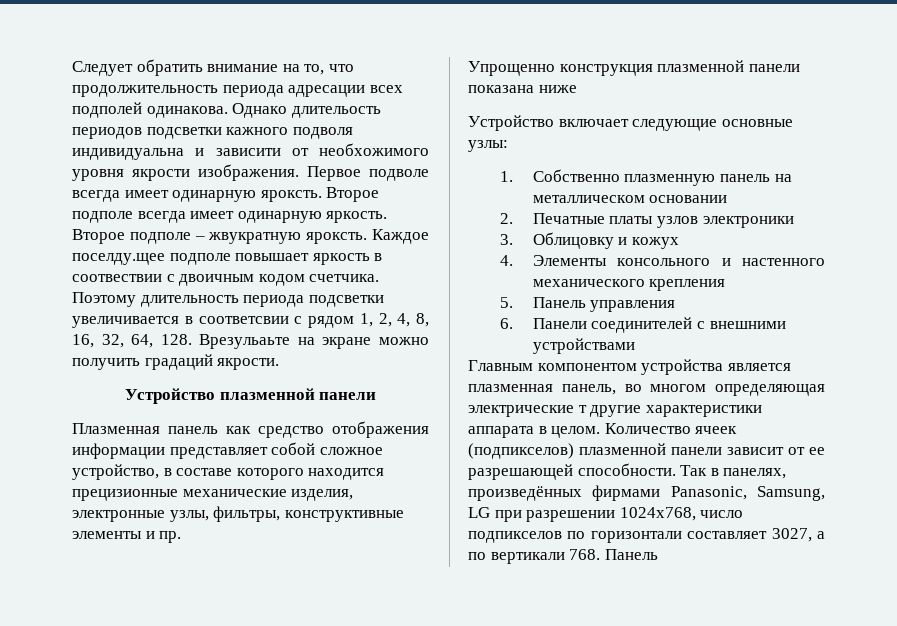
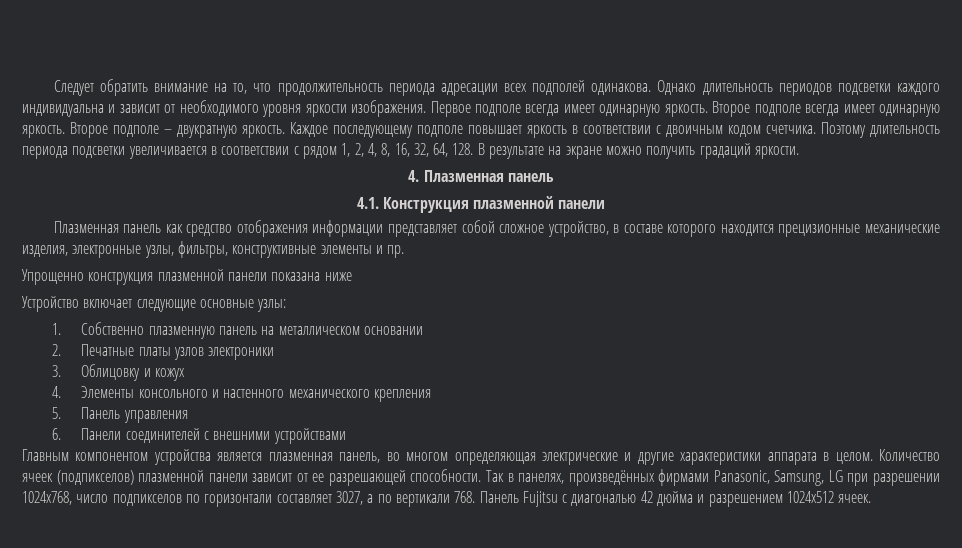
[291,106,381,118] длительость -> [702,83,773,95] длительность
[226,127,353,139] [72,143,429,160] [72,169,190,181] кажного подволя индивидуальна и зависити от необхожимого уровня якрости -> [896,83,940,95] [22,100,347,117] каждого индивидуальна и зависит от необходимого уровня яркости
[369,169,429,181] [72,190,322,202] подволе всегда имеет одинарную яроксть. -> [475,104,708,117] подполе всегда имеет одинарную яркость.
[208,229,430,244] [72,253,165,265] жвукратную яроксть. Каждое поселду.щее -> [177,122,413,138] двукратную яркость. Каждое последующему
[72,274,162,282] соотвествии -> [583,125,651,134] соответствии
[198,316,289,324] соответсвии -> [221,146,290,155] соответствии
[199,334,291,349] Врезульаьте -> [477,143,545,159] В результате
[217,358,280,370] [124,388,215,404] якрости. // Устройство -> [755,146,800,159] [408,170,554,182] [356,197,469,213] яркости. // 4. Плазменная панель // 4.1. Конструкция
[578,405,587,413] т -> [624,452,632,461] и
(658, 554) none -> [522,491,872,507] Fujitsu с диагональю 42 дюйма и разрешением 1024x512 ячеек.

